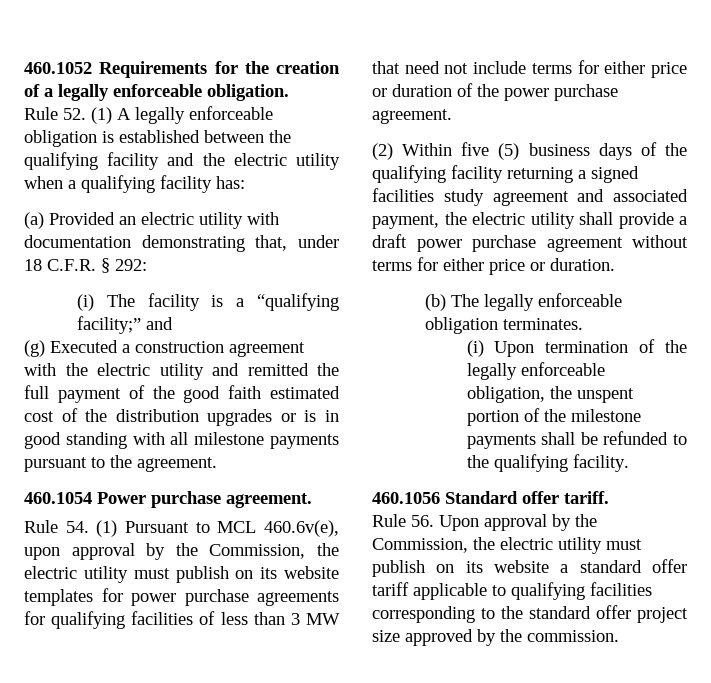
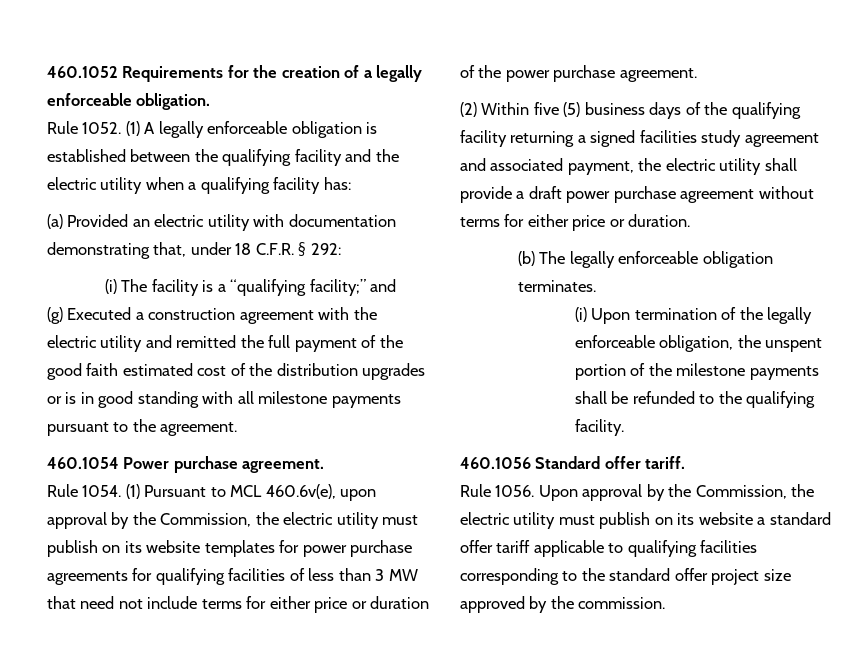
[63,108,86,120] 52. -> [82,122,122,134] 1052.
[65,521,89,533] 54. -> [82,485,122,497] 1054.
[411,515,434,527] 56. -> [495,485,535,497] 1056.

